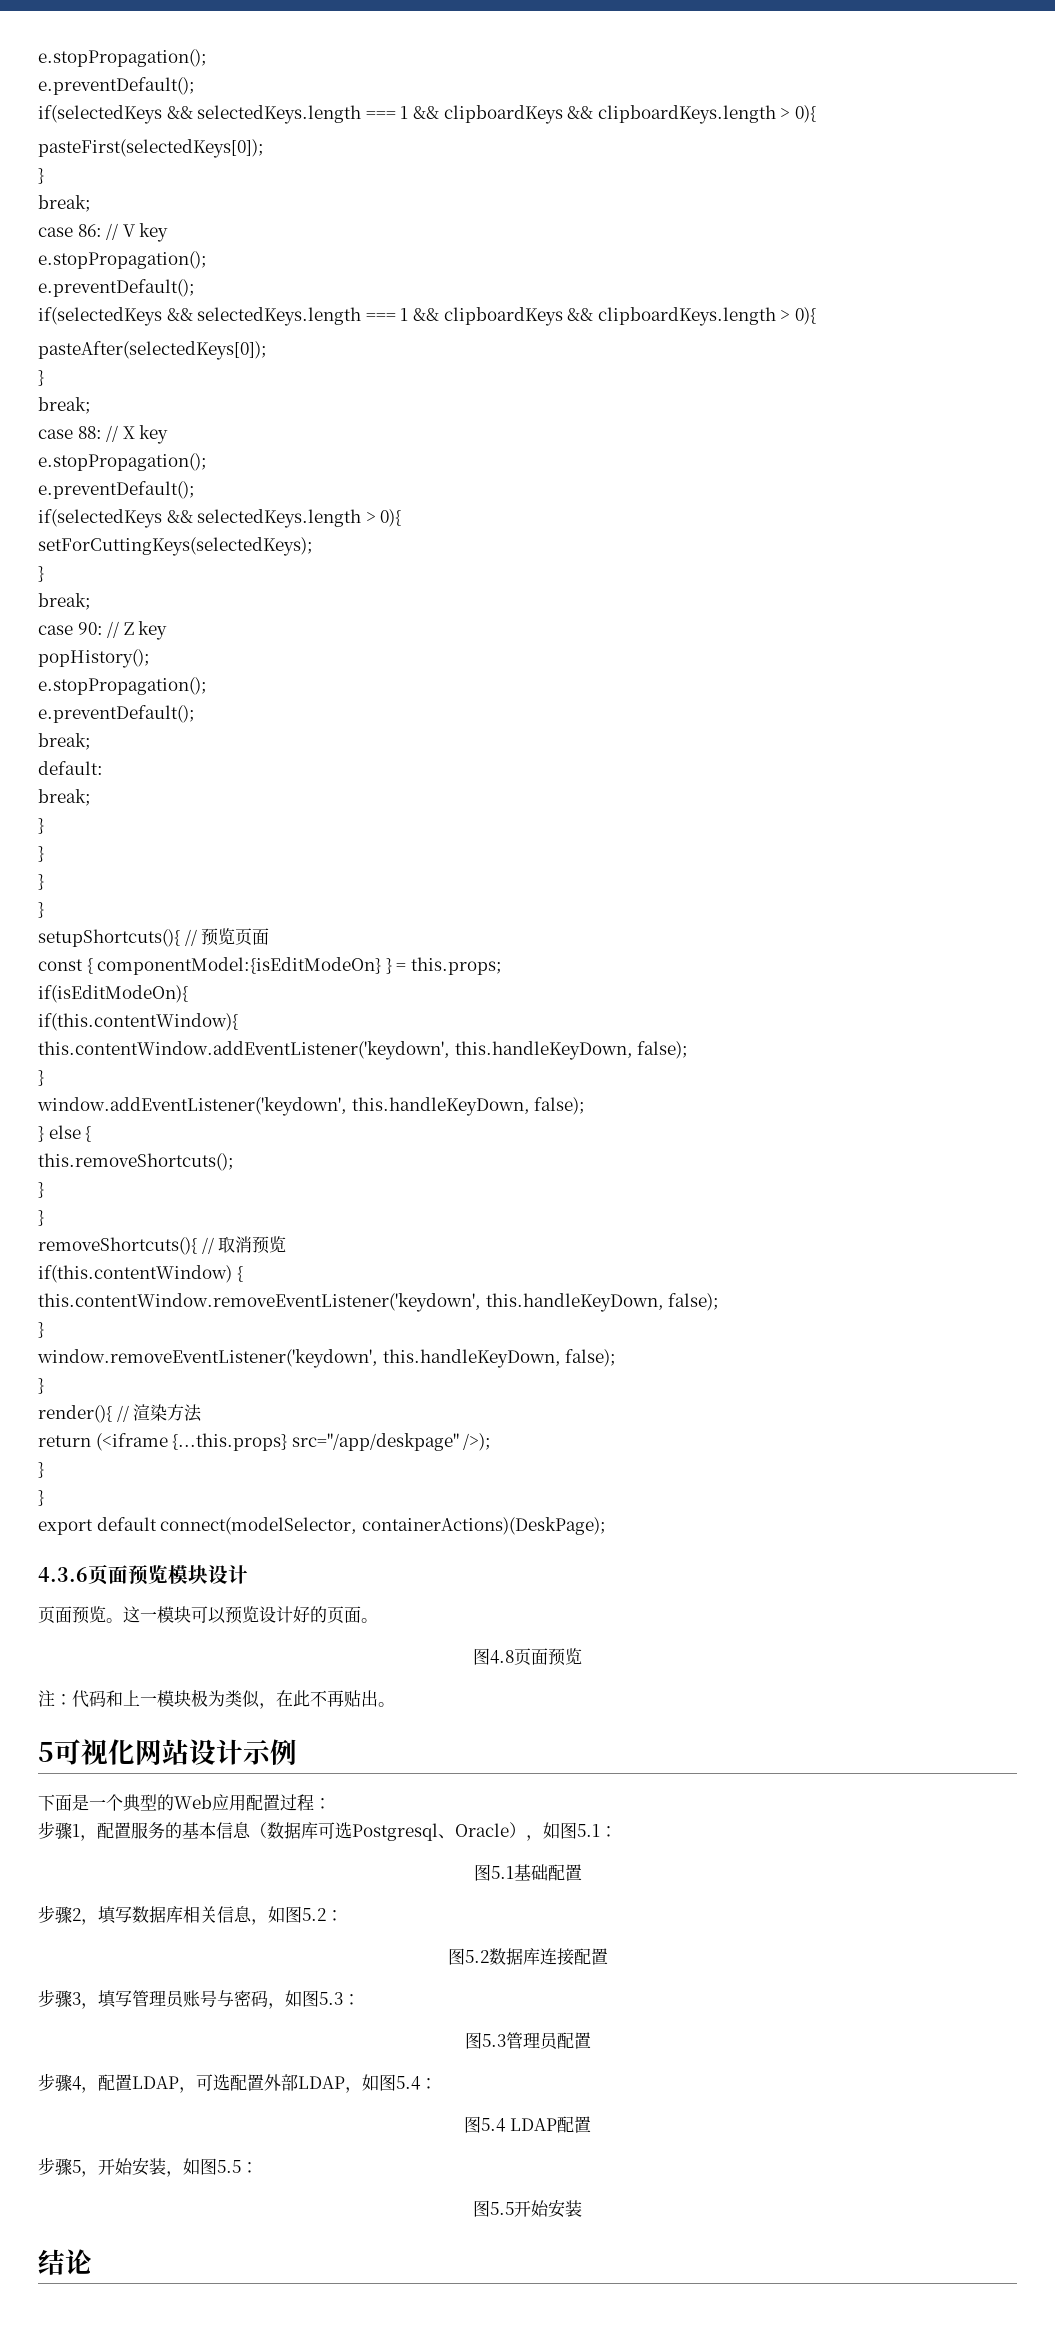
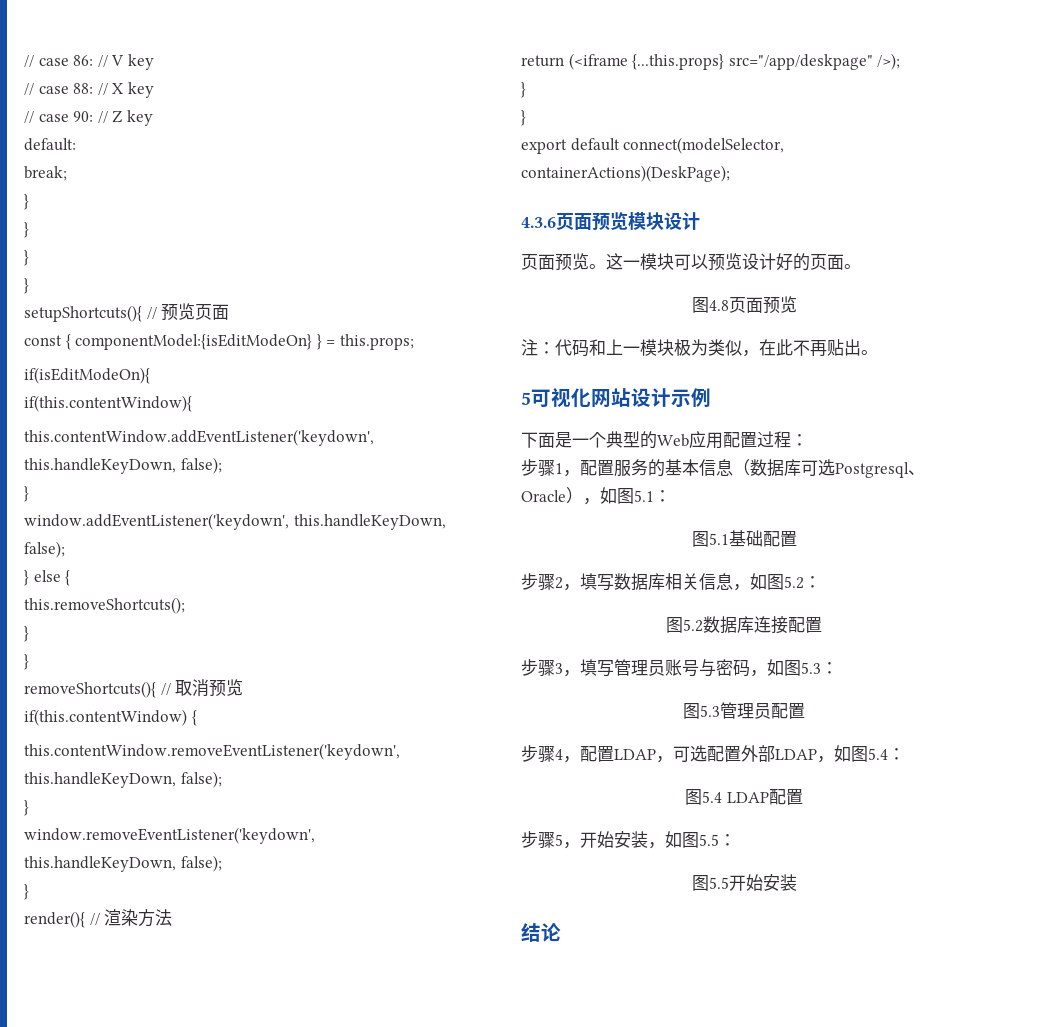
[38,49,207,67] [38,77,195,95] [38,105,816,124] [38,139,264,158] [38,168,44,184] [38,195,91,212] e.stopPropagation(); // e.preventDefault(); // if(selectedKeys && selectedKeys.length === 1 && clipboardKeys && clipboardKeys.length > 0){ // pasteFirst(selectedKeys[0]); // } // break; // -> [24,55,34,67] //
[38,251,207,269] [38,279,195,297] [38,307,816,326] [38,341,267,360] [38,370,44,386] [38,397,91,414] e.stopPropagation(); // e.preventDefault(); // if(selectedKeys && selectedKeys.length === 1 && clipboardKeys && clipboardKeys.length > 0){ // pasteAfter(selectedKeys[0]); // } // break; // -> [24,83,34,95] //
[38,453,207,471] [38,481,195,499] [38,509,402,528] [38,537,313,556] [38,566,44,582] [38,593,91,610] e.stopPropagation(); // e.preventDefault(); // if(selectedKeys && selectedKeys.length > 0){ // setForCuttingKeys(selectedKeys); // } // break; // -> [24,111,34,123] //
[38,649,150,668] [38,677,207,695] [38,705,195,723] [38,733,91,750] // popHistory(); // e.stopPropagation(); // e.preventDefault(); // break; -> (153, 118) none

